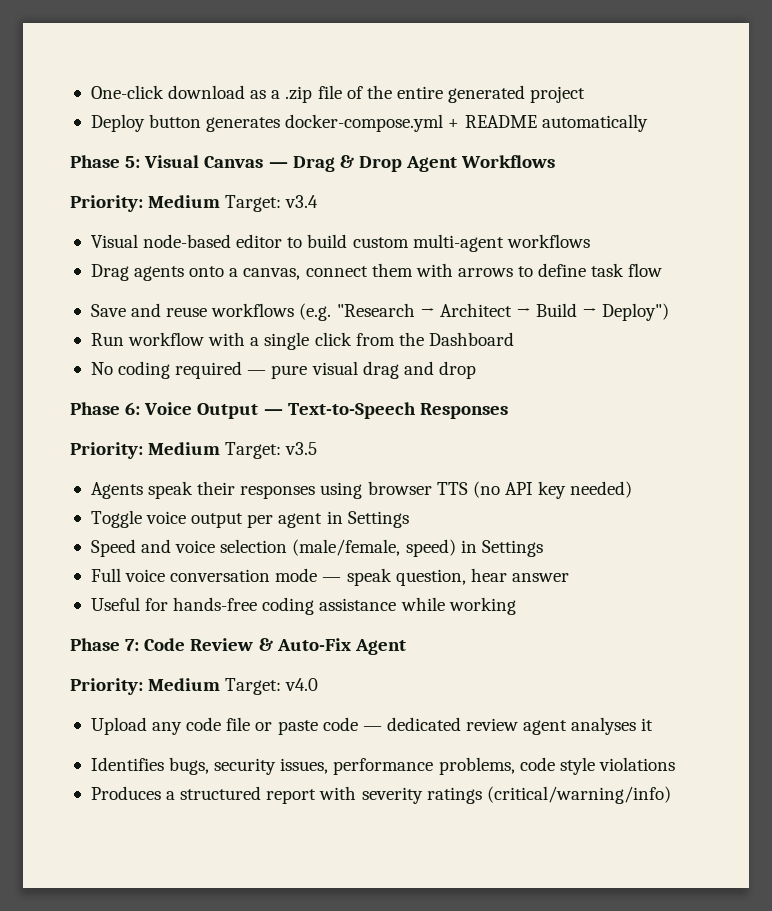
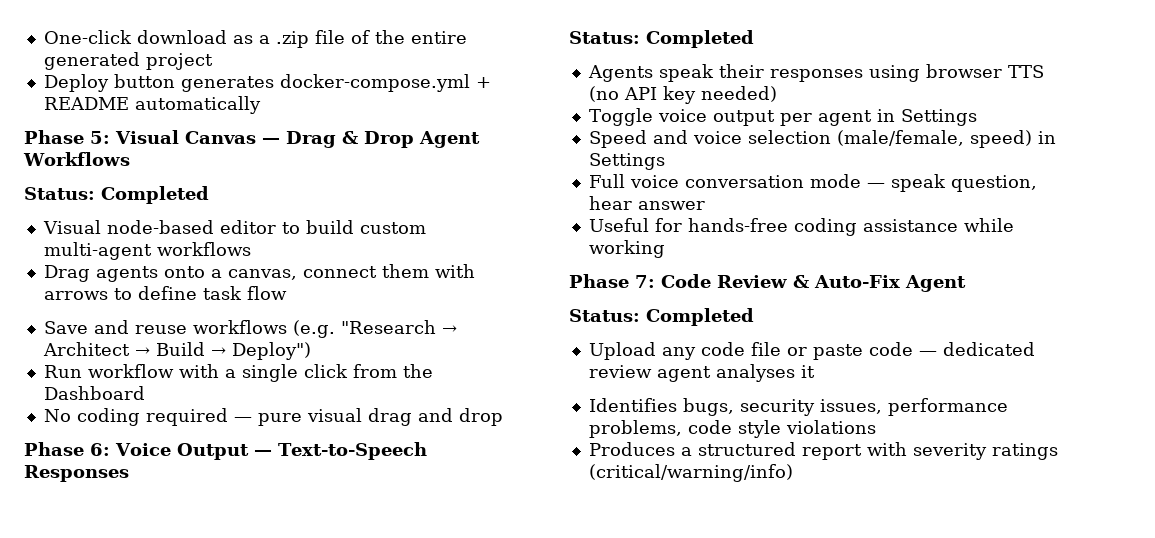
[70,195,319,212] Priority: Medium Target: v3.4 -> [24,186,209,204] Status: Completed
[70,442,318,459] Priority: Medium Target: v3.5 -> [569,30,754,48] Status: Completed
[70,678,319,695] Priority: Medium Target: v4.0 -> [569,308,754,326] Status: Completed

